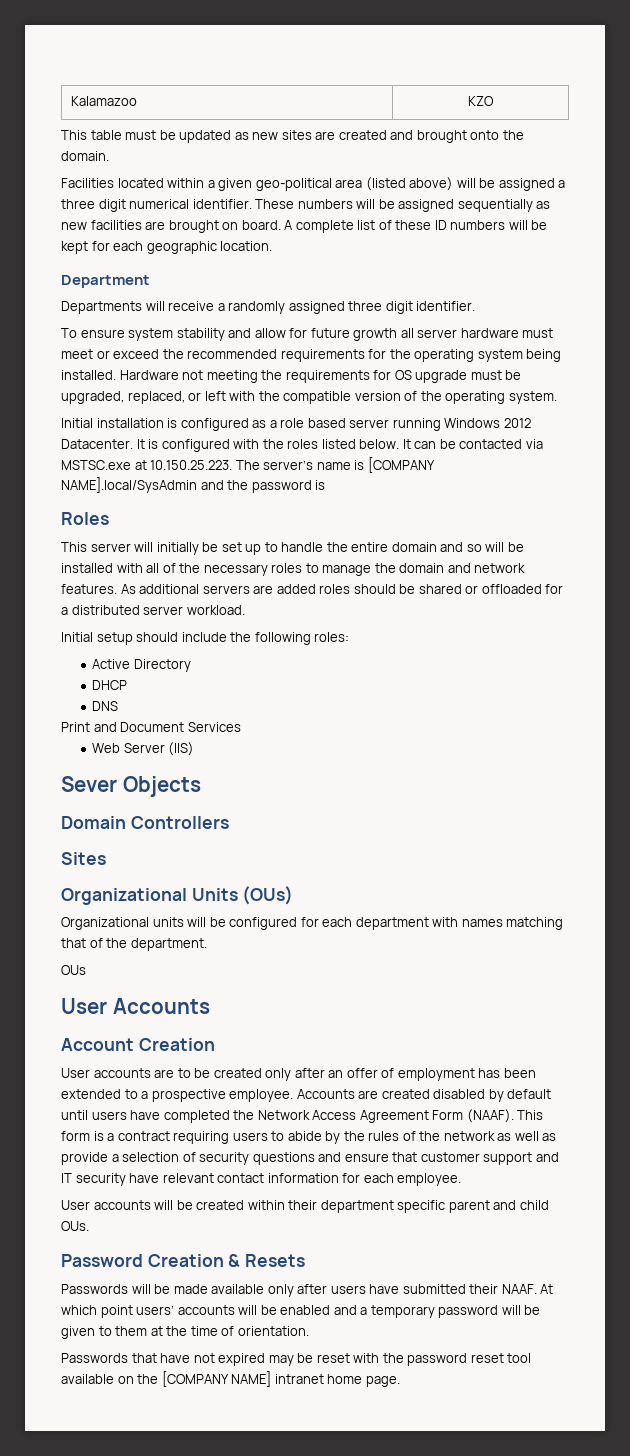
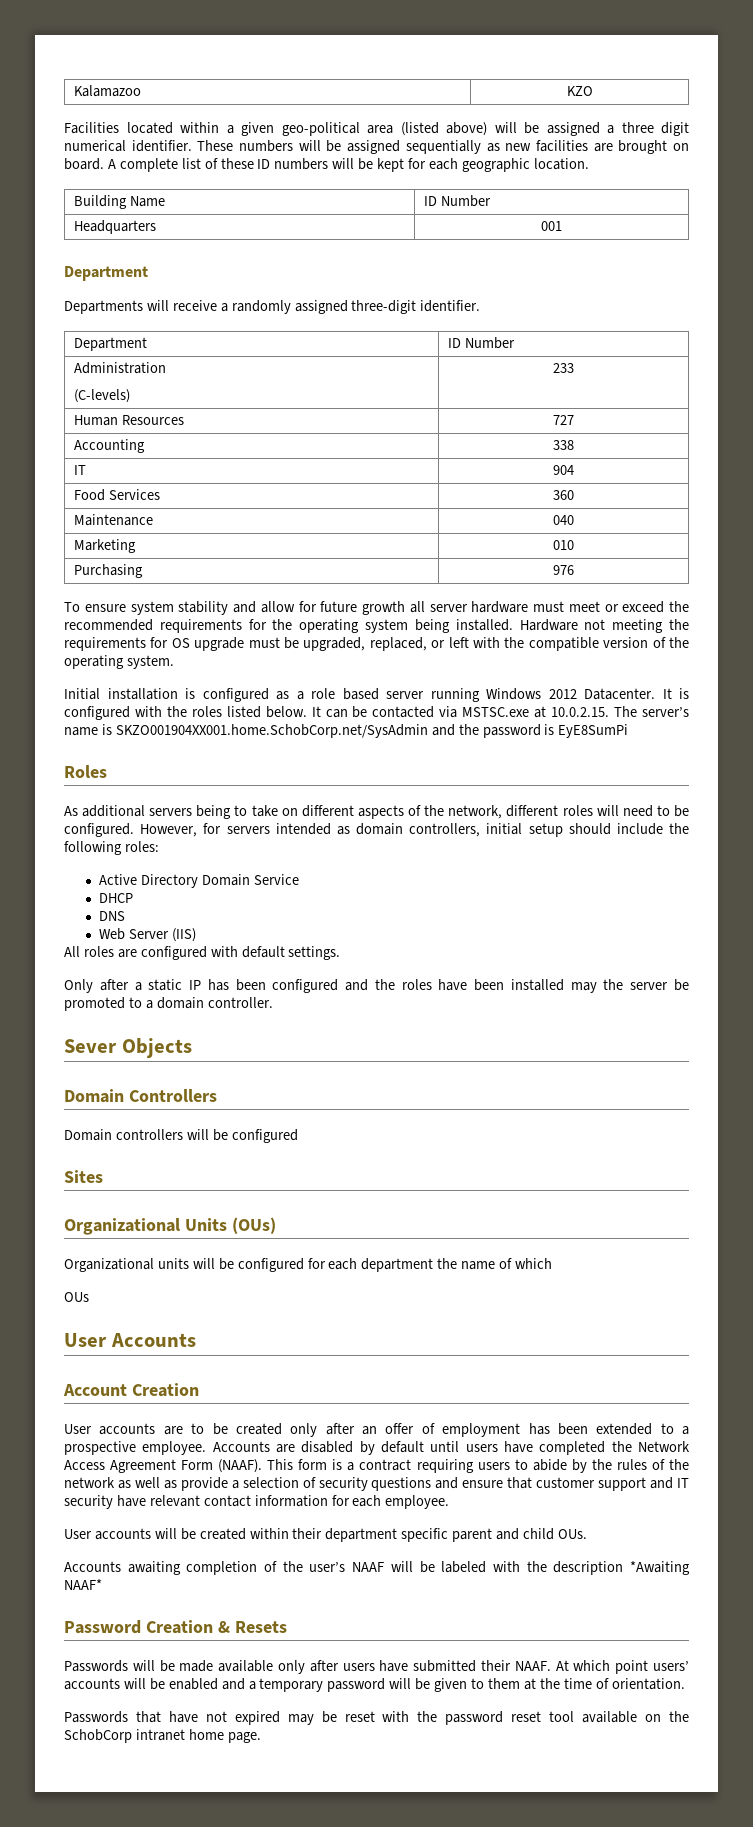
[61,130,524,143] [61,151,109,161] // This table must be updated as new sites are created and brought onto the domain. -> (593, 91) none
(273, 246) none -> [74,195,166,209] [424,195,492,207] [74,220,157,234] [541,221,562,231] // Building Name | ID Number // Headquarters | 001
[348,301,476,314] three digit identifier. -> [351,300,481,314] [74,337,148,351] [448,337,516,349] [74,362,167,374] [74,389,131,403] [553,363,574,373] [74,415,185,426] [553,415,574,425] [74,439,146,453] [553,440,574,450] [74,465,87,475] [553,465,574,475] [74,489,161,501] [553,490,574,500] [74,514,154,526] [553,515,574,525] [74,539,137,553] [553,540,574,550] [74,564,144,578] [553,565,574,575] three-digit identifier. // Department | ID Number // Administration // (C-levels) | 233 // Human Resources | 727 // Accounting | 338 // IT | 904 // Food Services | 360 // Maintenance | 040 // Marketing | 010 // Purchasing | 976
[150,460,233,470] 10.150.25.223. -> [551,707,610,717] 10.0.2.15.
[367,457,435,473] [61,477,197,493] [COMPANY NAME].local/SysAdmin -> [115,724,428,738] SKZO001904XX001.home.SchobCorp.net/SysAdmin
(326, 485) none -> [558,724,629,738] EyE8SumPi
[61,542,524,555] [61,563,526,576] [61,584,564,594] [61,605,245,615] [61,632,93,642] This server will initially be set up to handle the entire domain and so will be installed with all of the necessary roles to manage the domain and network features. As additional servers are added roles should be shared or offloaded for a distributed server workload. // Initial -> [64,805,690,819] [64,823,523,837] As additional servers being to take on different aspects of the network, different roles will need to be configured. However, for servers intended as domain controllers, initial
(191, 665) none -> [201,874,299,886] Domain Service
[61,722,241,732] // Print and Document Services -> (125, 916) none
(195, 749) none -> [64,946,341,960] [64,979,689,993] [64,997,273,1011] // All roles are configured with default settings. // Only after a static IP has been configured and the roles have been installed may the server be promoted to a domain controller.
(229, 822) none -> [64,1129,298,1143] // Domain controllers will be configured
[432,917,564,930] [61,938,207,951] with names matching that of the department. -> [437,1258,553,1270] the name of which
[381,1089,430,1099] created -> (295, 1448) none
(89, 1226) none -> [64,1561,690,1575] [64,1579,102,1590] // Accounts awaiting completion of the user’s NAAF will be labeled with the description *Awaiting NAAF*
[161,1371,272,1387] [COMPANY NAME] -> [64,1729,132,1743] SchobCorp

